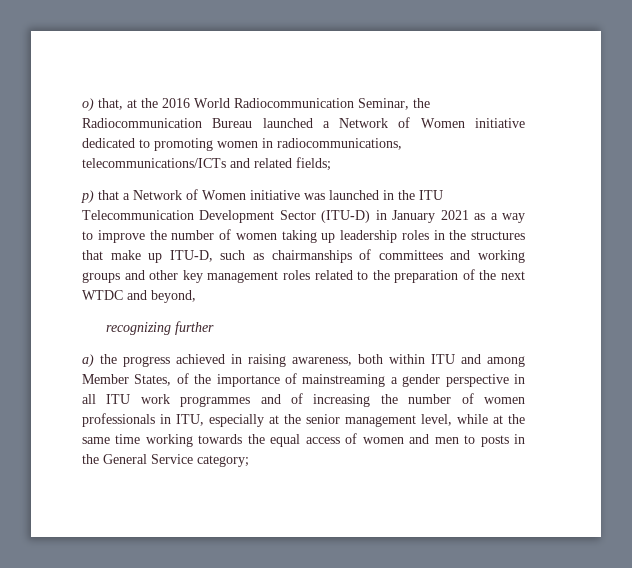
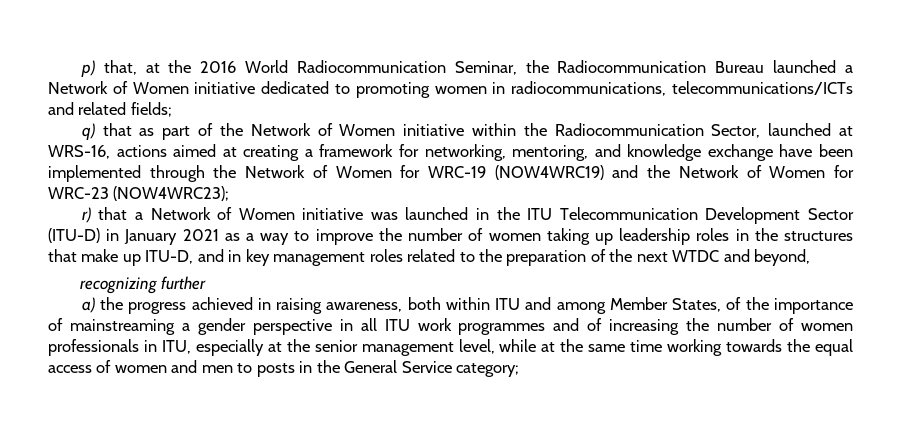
[82,98,94,111] o) -> [80,60,95,77] p)
[81,190,94,203] p) -> [81,123,854,140] [48,144,853,161] [48,165,855,182] [48,186,230,201] [81,207,91,223] q) that as part of the Network of Women initiative within the Radiocommunication Sector, launched at WRS-16, actions aimed at creating a framework for networking, mentoring, and knowledge exchange have been implemented through the Network of Women for WRC-19 (NOW4WRC19) and the Network of Women for WRC-23 (NOW4WRC23); // r)
[220,249,526,263] [82,270,179,283] such as chairmanships of committees and working groups and other -> [197,249,242,262] and in

